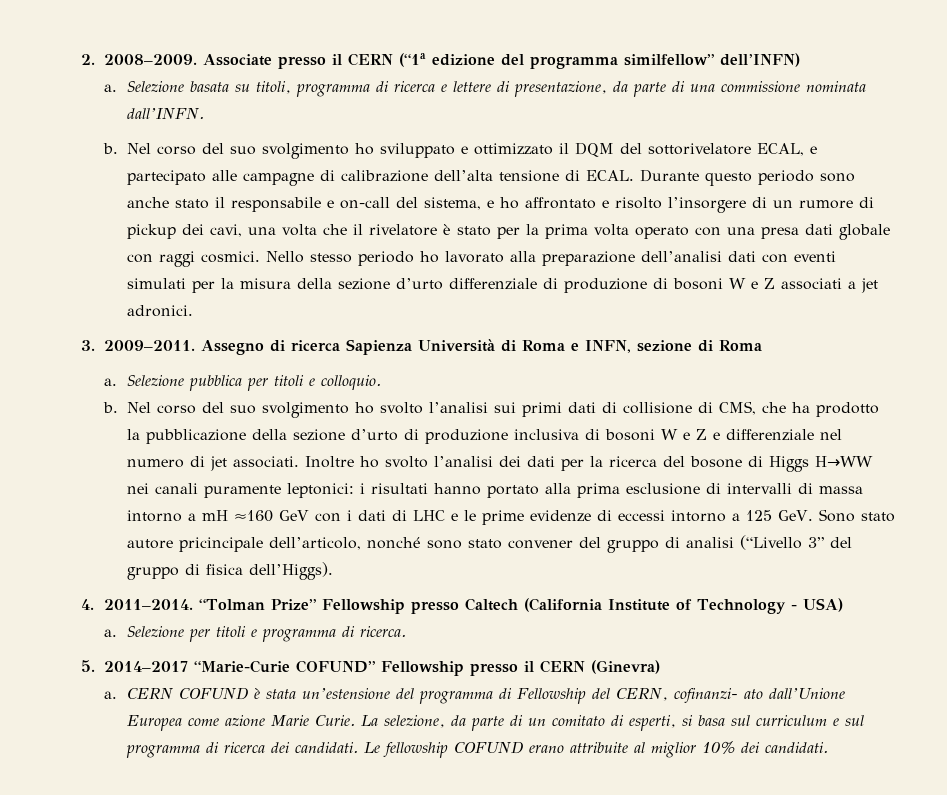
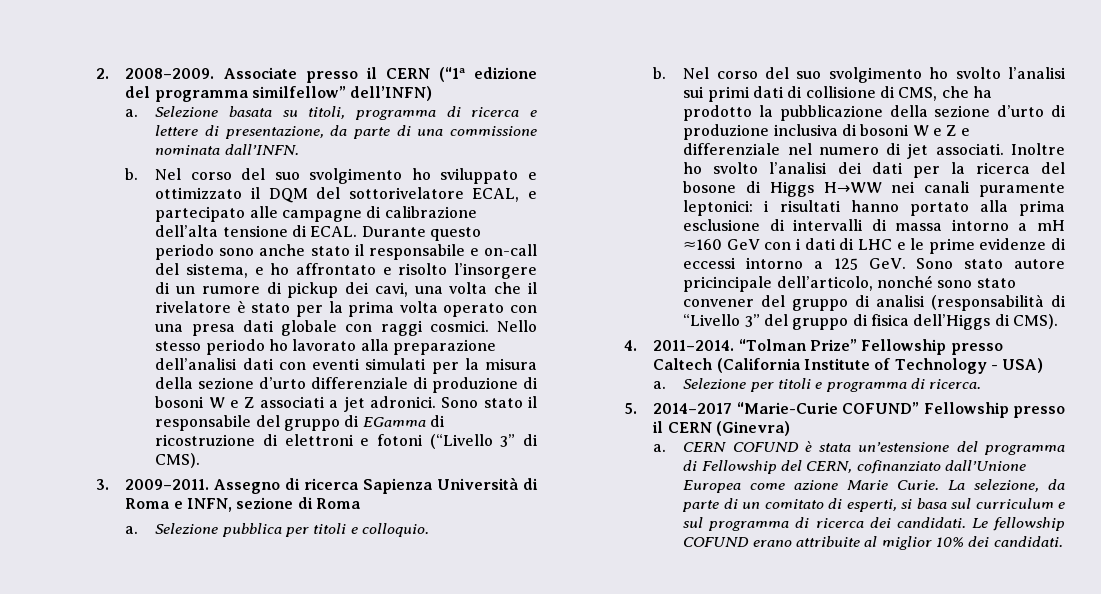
(194, 311) none -> [441,396,537,408] [155,415,445,431] [155,434,538,449] [155,453,201,468] Sono stato il responsabile del gruppo di EGamma di ricostruzione di elettroni e fotoni (“Livello 3” di CMS).
[740,535,803,550] (“Livello -> [931,294,1066,311] [683,314,741,326] (responsabilità di “Livello
[249,562,334,580] dell’Higgs). -> [913,314,1058,330] dell’Higgs di CMS).
[674,688,764,703] cofinanzi- ato -> [856,460,941,474] cofinanziato

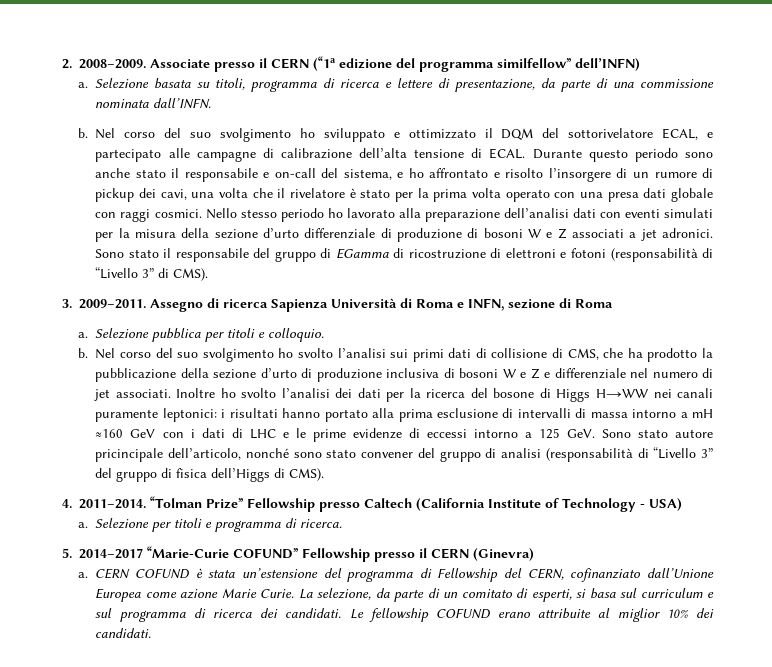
[429,434,493,449] (“Livello -> [610,248,713,262] [95,267,139,279] (responsabilità di “Livello

